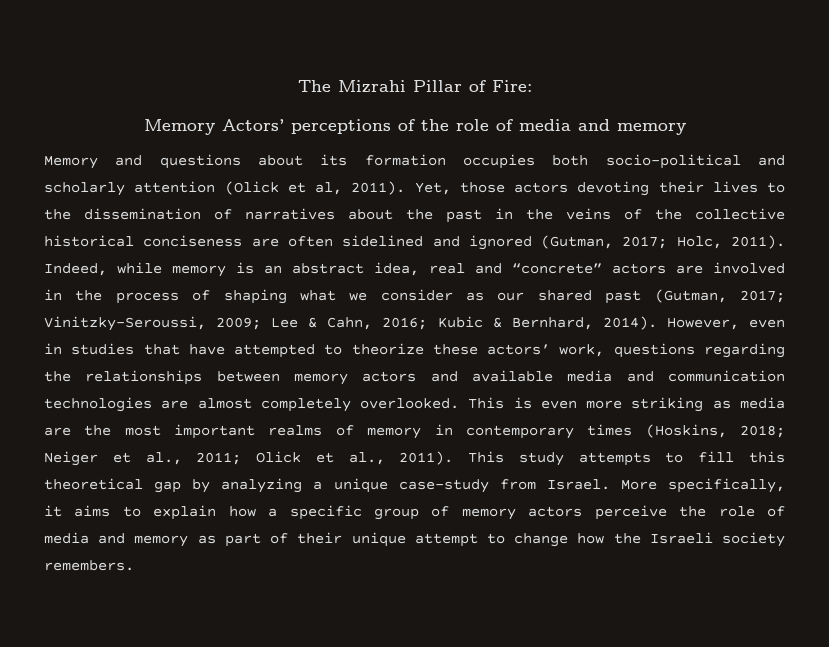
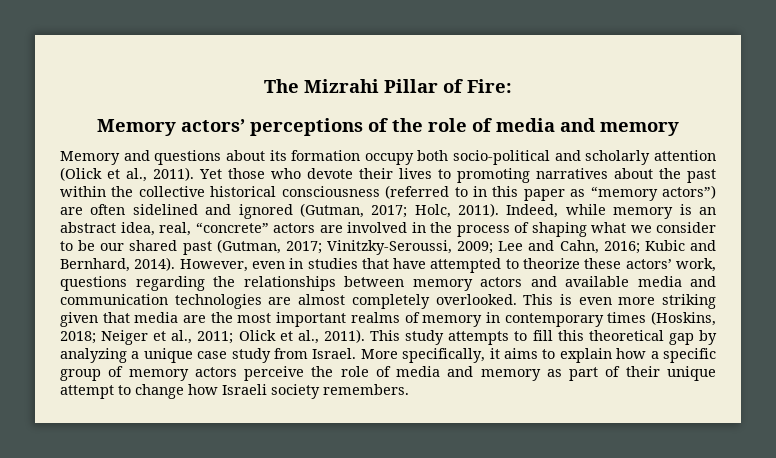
[221,119,284,131] Actors’ -> [181,119,245,132] actors’
[462,154,535,169] occupies -> [364,153,414,165] occupy
[315,181,785,196] [44,208,785,223] [44,235,243,247] al, 2011). Yet, those actors devoting their lives to the dissemination of narratives about the past in the veins of the collective historical conciseness -> [126,167,716,183] [60,185,716,201] al., 2011). Yet those who devote their lives to promoting narratives about the past within the collective historical consciousness (referred to in this paper as “memory actors”)
[429,263,502,274] real and -> [159,222,191,236] real,
[466,292,485,301] as -> [60,240,96,251] to be
[308,317,318,328] & -> [528,240,555,251] and
[492,317,502,328] & -> [690,240,716,251] and
[712,400,731,409] as -> [60,312,130,327] given that
[398,479,489,493] case-study -> [197,348,271,363] case study
[613,533,641,544] the -> (218, 389) none

